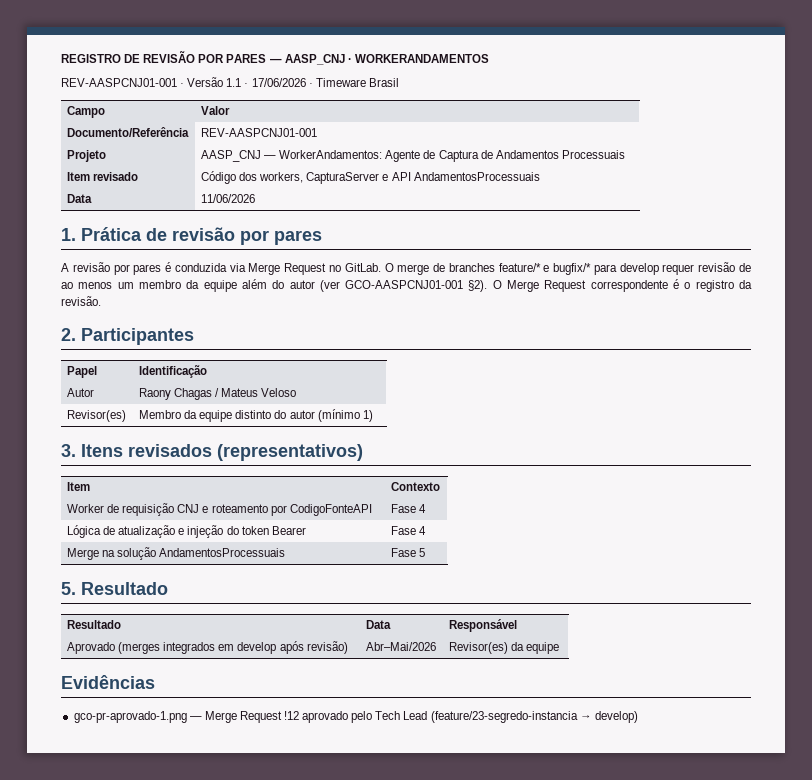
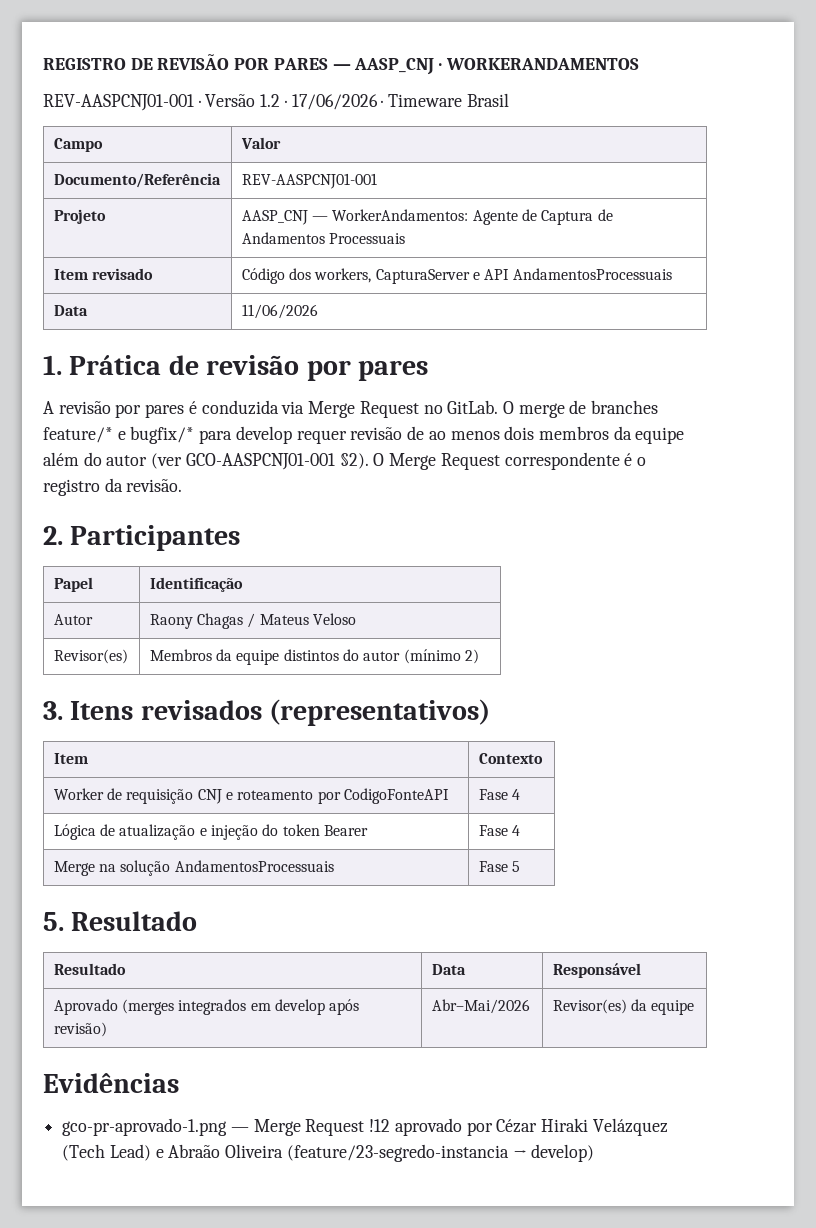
[226,78,242,87] 1.1 -> [260,94,281,107] 1.2
[117,280,181,289] um membro -> [504,426,609,440] dois membros
[139,410,272,422] Membro da equipe distinto -> [149,649,339,665] Membros da equipe distintos
[362,410,373,422] 1) -> [465,649,480,664] 2)
[351,711,428,723] pelo Tech Lead -> [466,1118,668,1136] [62,1144,284,1161] por Cézar Hiraki Velázquez (Tech Lead) e Abraão Oliveira

